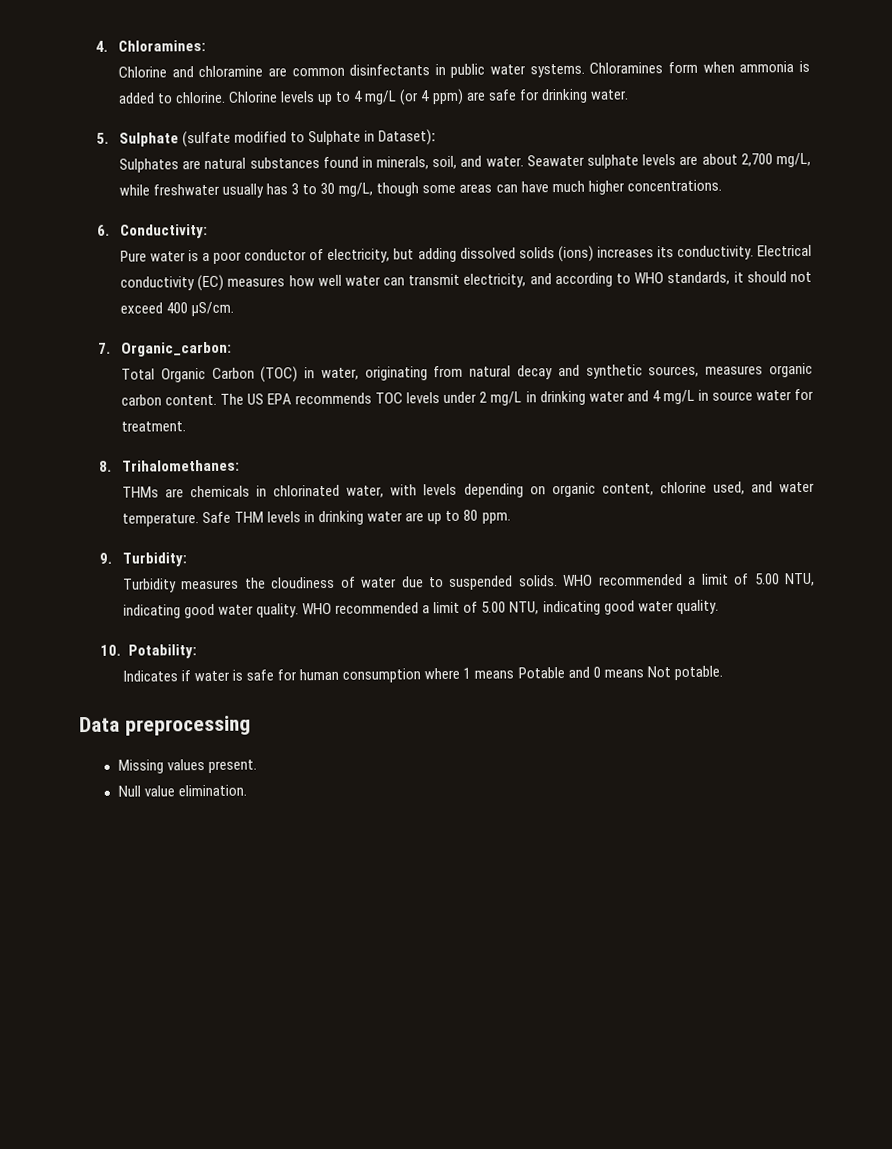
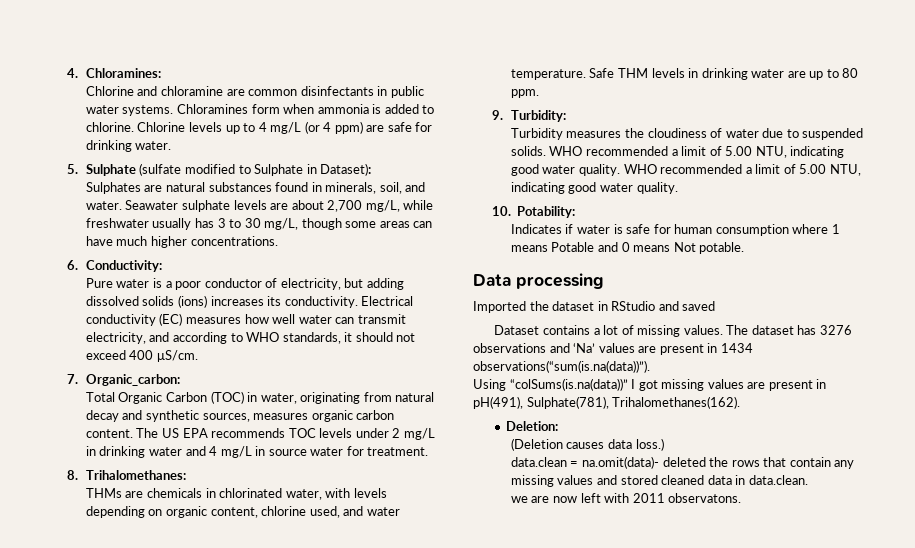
[124,715,251,736] [117,759,258,774] [117,784,248,797] preprocessing // Missing values present. // Null value elimination. -> [516,273,604,289] [473,301,716,313] [494,325,852,337] [473,343,753,355] [473,360,650,373] [473,378,827,391] [473,396,741,409] [506,421,559,431] [510,438,664,451] [510,456,855,469] [510,475,808,487] [510,493,742,503] processing // Imported the dataset in RStudio and saved // Dataset contains a lot of missing values. The dataset has 3276 observations and ‘Na’ values are present in 1434 observations(“sum(is.na(data))”). // Using “colSums(is.na(data))” I got missing values are present in pH(491), Sulphate(781), Trihalomethanes(162). // Deletion: // (Deletion causes data loss.) // data.clean = na.omit(data)- deleted the rows that contain any missing values and stored cleaned data in data.clean. // we are now left with 2011 observatons.

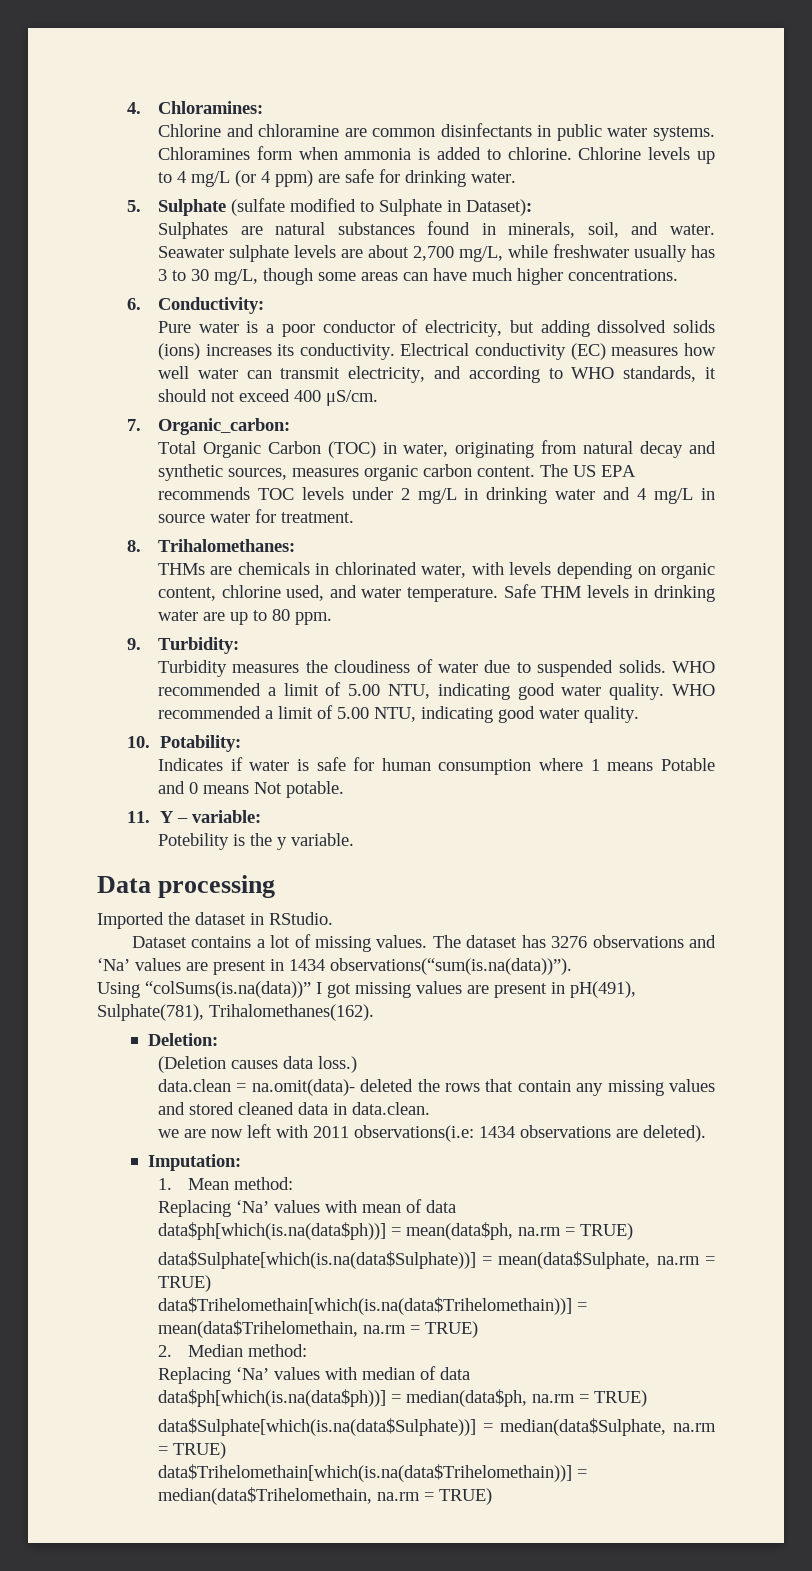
(745, 248) none -> [127,810,261,823] [157,833,354,850] // 11. Y – variable: // Potebility is the y variable.
[611,301,716,311] RStudio and saved -> [269,912,333,925] RStudio.
[668,493,742,503] observatons. -> [353,1125,706,1142] [147,1154,241,1171] [157,1177,294,1190] [157,1199,456,1217] [157,1222,633,1240] [157,1251,715,1269] [157,1275,211,1292] [157,1297,587,1315] [157,1320,478,1338] [157,1344,308,1357] [157,1366,470,1384] [157,1389,647,1407] [157,1418,716,1436] [157,1442,226,1459] [157,1464,587,1482] [157,1487,492,1505] observations(i.e: 1434 observations are deleted). // Imputation: // 1. Mean method: // Replacing ‘Na’ values with mean of data // data$ph[which(is.na(data$ph))] = mean(data$ph, na.rm = TRUE) // data$Sulphate[which(is.na(data$Sulphate))] = mean(data$Sulphate, na.rm = TRUE) // data$Trihelomethain[which(is.na(data$Trihelomethain))] = mean(data$Trihelomethain, na.rm = TRUE) // 2. Median method: // Replacing ‘Na’ values with median of data // data$ph[which(is.na(data$ph))] = median(data$ph, na.rm = TRUE) // data$Sulphate[which(is.na(data$Sulphate))] = median(data$Sulphate, na.rm = TRUE) // data$Trihelomethain[which(is.na(data$Trihelomethain))] = median(data$Trihelomethain, na.rm = TRUE)

